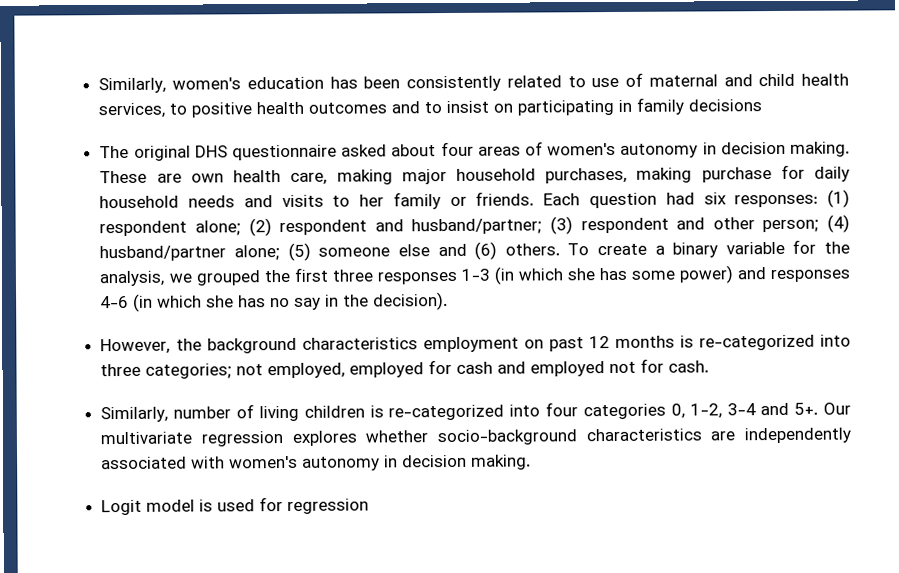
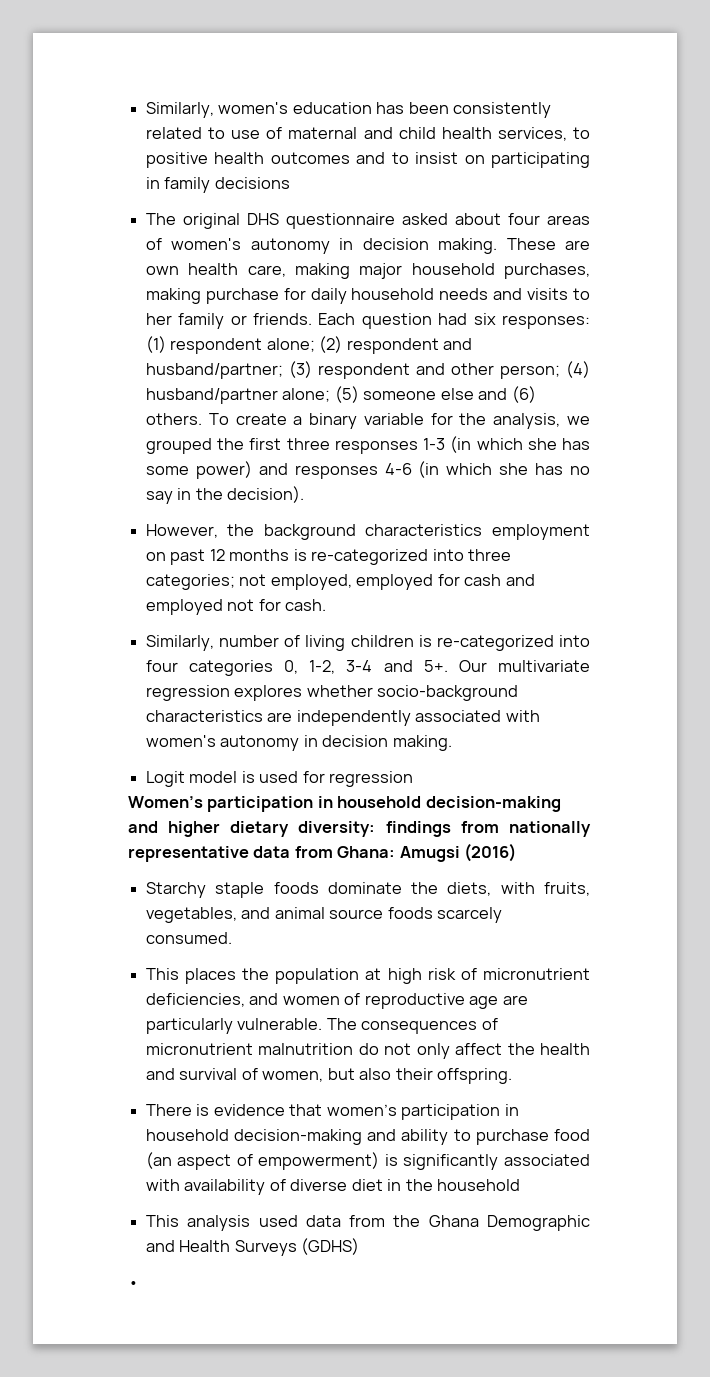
(370, 506) none -> [127,796,561,812] [127,821,591,837] [127,843,517,862] [145,882,590,898] [145,907,503,923] [145,932,232,944] [145,968,590,984] [145,993,528,1009] [145,1018,498,1034] [145,1043,590,1059] [145,1068,513,1084] [145,1104,519,1120] [145,1129,590,1145] [145,1152,590,1170] [145,1179,521,1195] [145,1215,590,1231] [145,1238,360,1256] [127,1281,139,1288] // Women’s participation in household decision-making and higher dietary diversity: findings from nationally representative data from Ghana: Amugsi (2016) // Starchy staple foods dominate the diets, with fruits, vegetables, and animal source foods scarcely consumed. // This places the population at high risk of micronutrient deficiencies, and women of reproductive age are particularly vulnerable. The consequences of micronutrient malnutrition do not only affect the health and survival of women, but also their offspring. // There is evidence that women’s participation in household decision-making and ability to purchase food (an aspect of empowerment) is significantly associated with availability of diverse diet in the household // This analysis used data from the Ghana Demographic and Health Surveys (GDHS) // •

